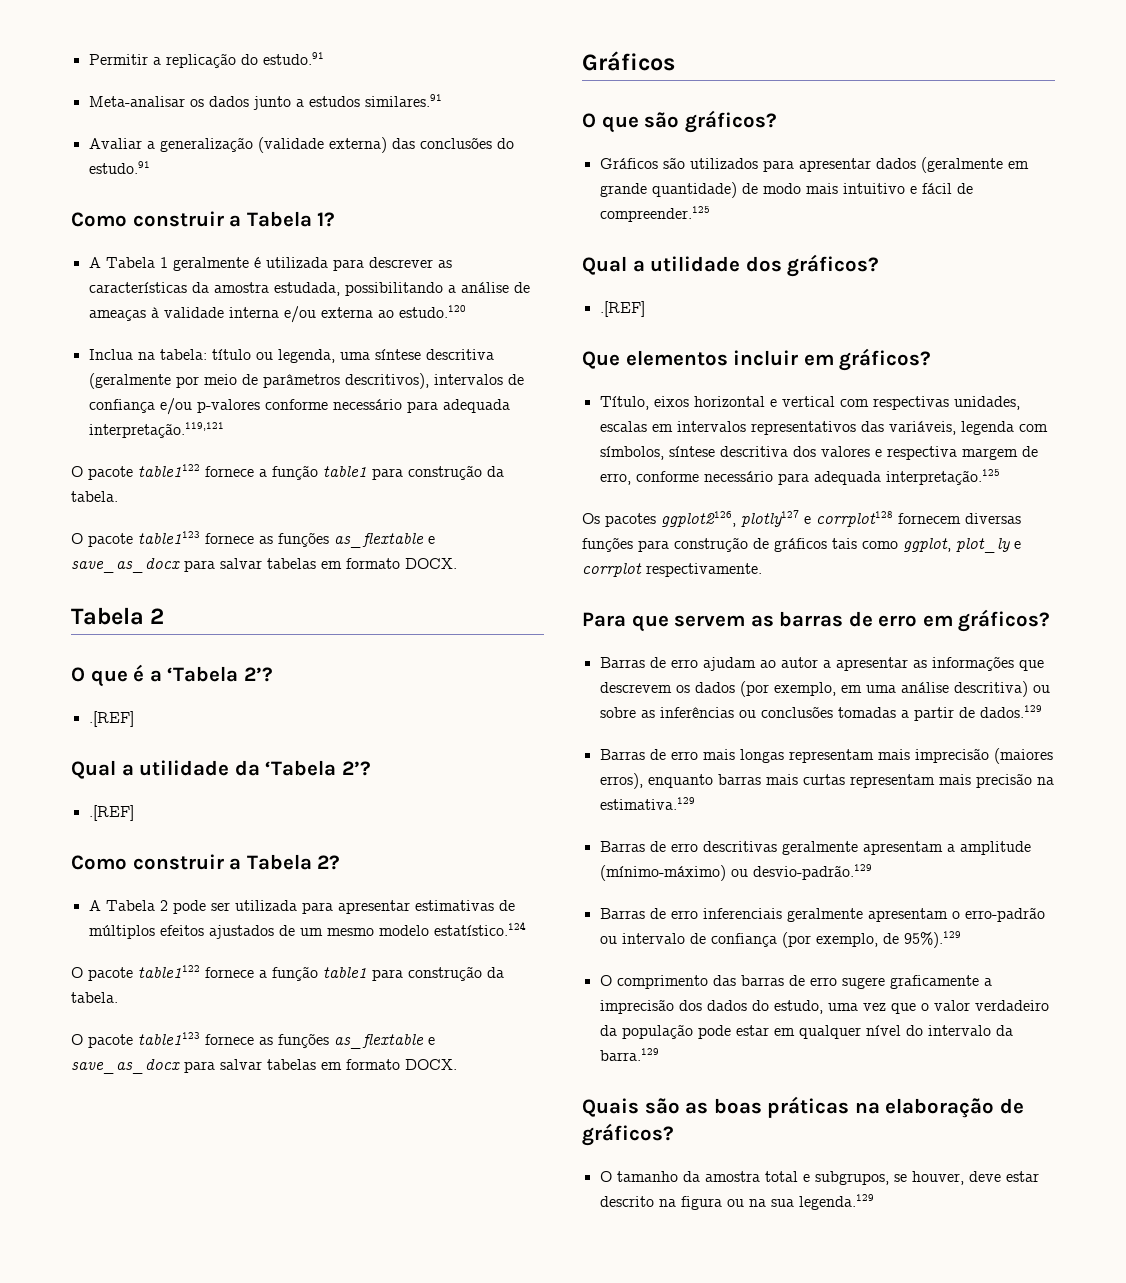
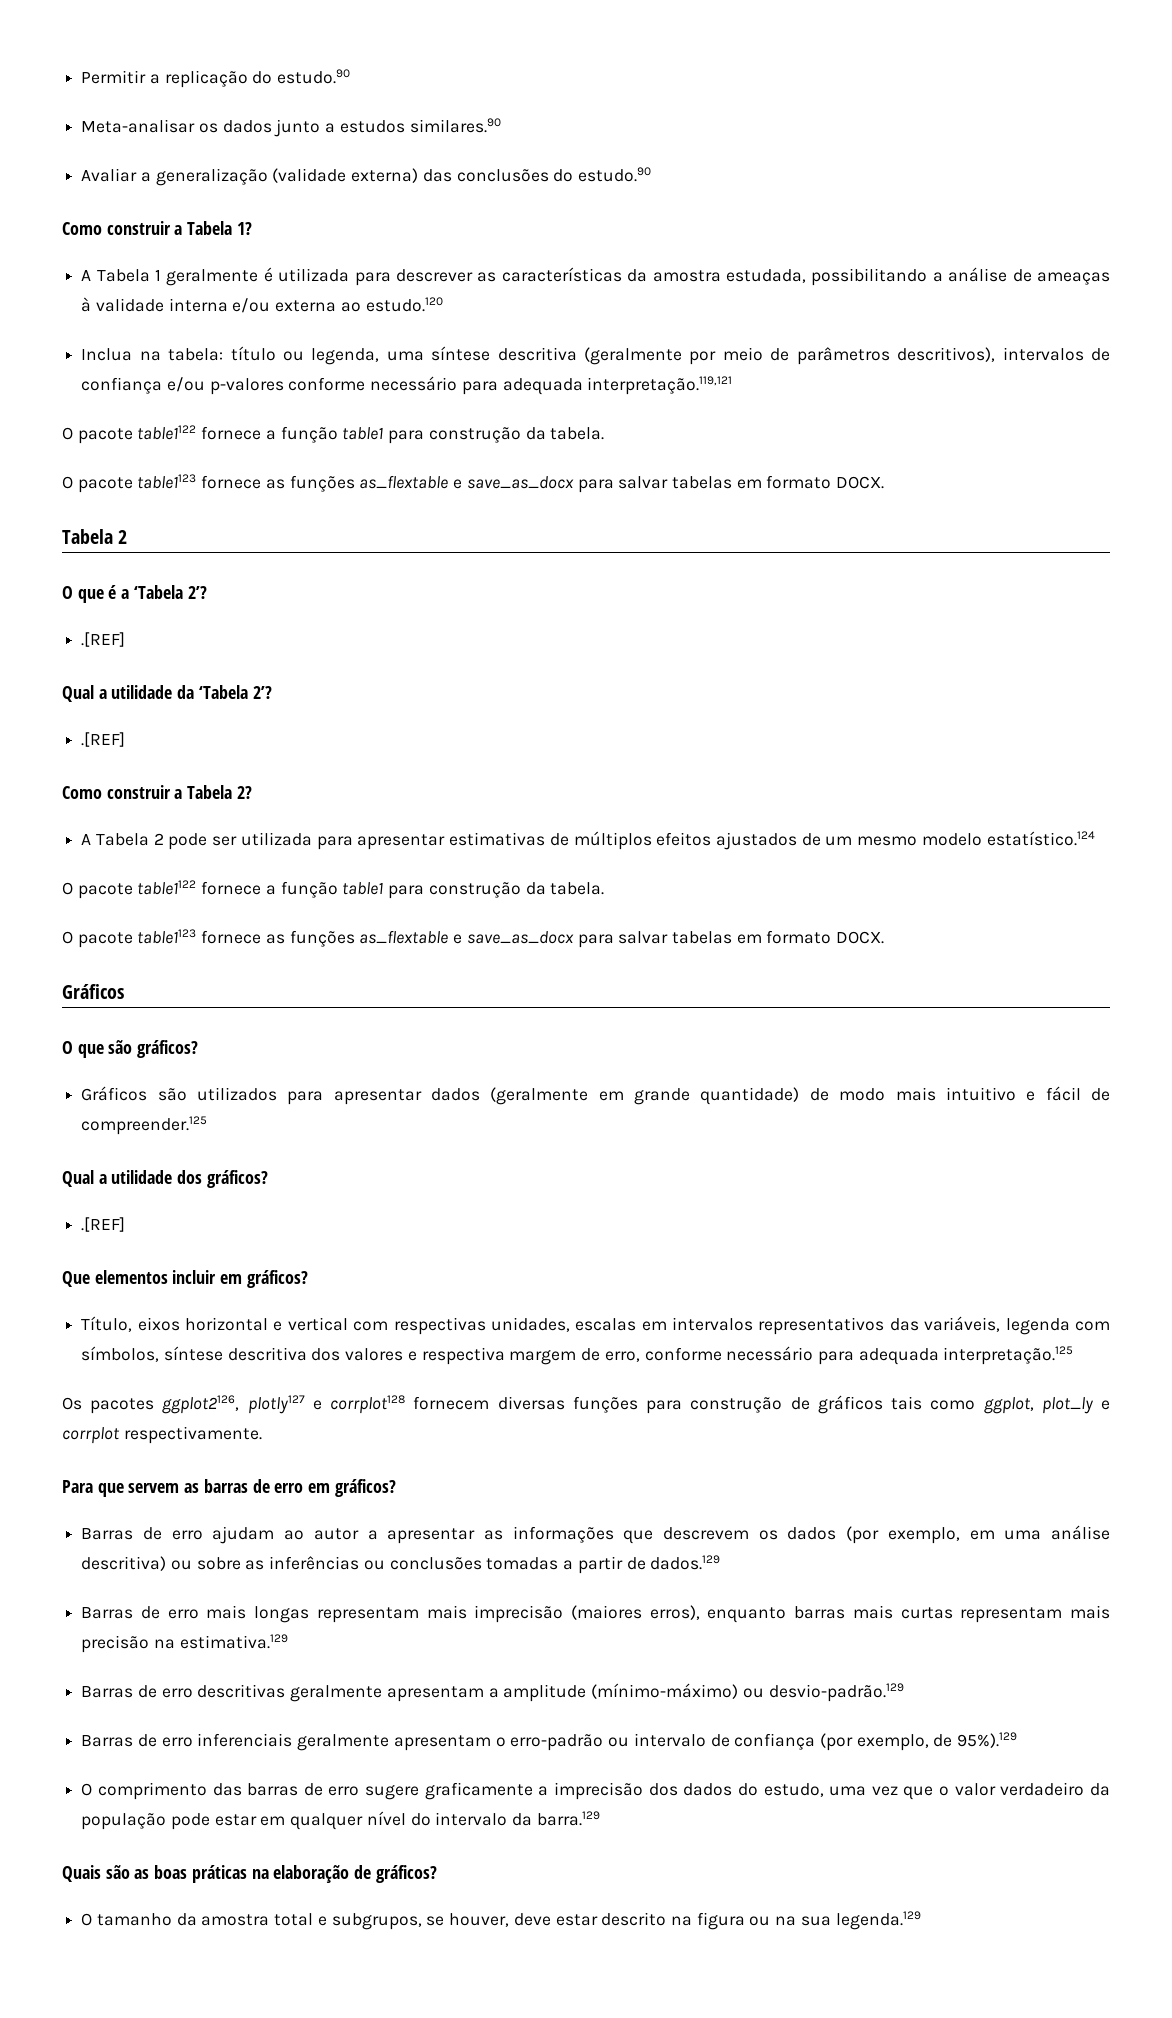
[262,52,324,65] estudo.91 -> [277,69,351,84] estudo.90
[364,94,442,107] similares.91 -> [409,118,501,133] similares.90
[88,161,150,174] estudo.91 -> [578,167,652,182] estudo.90

